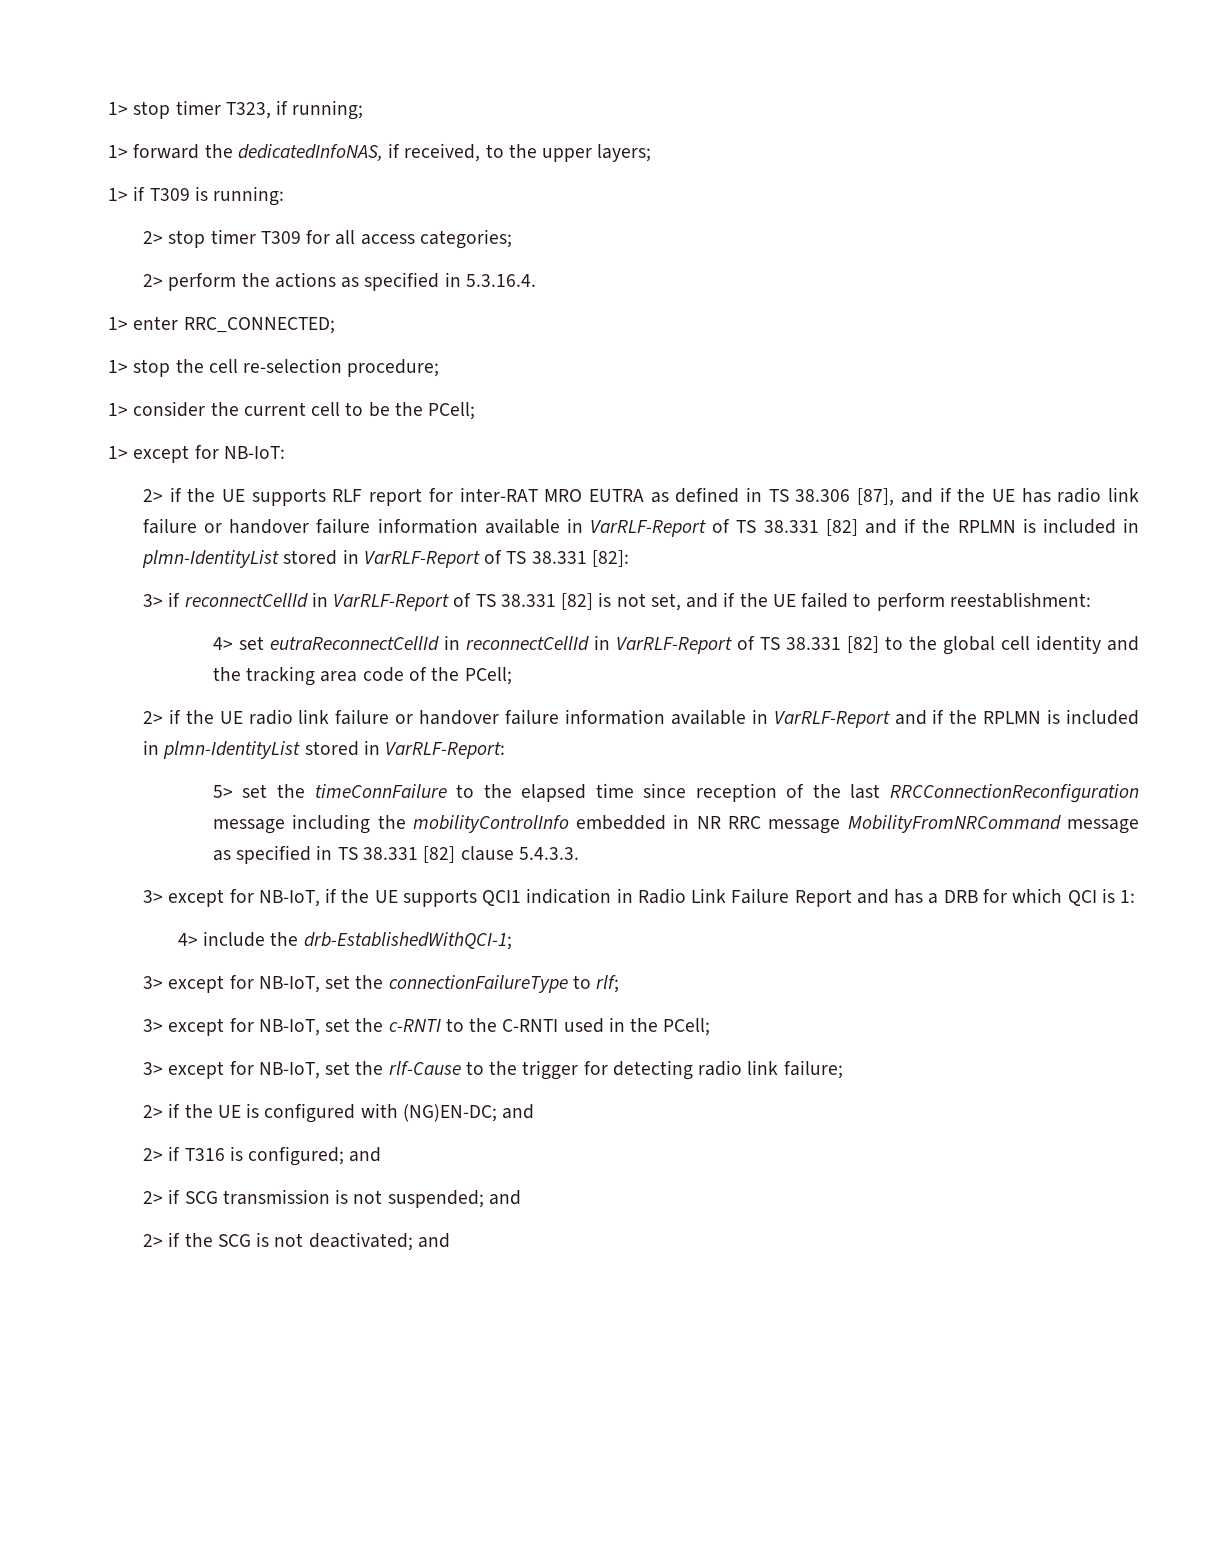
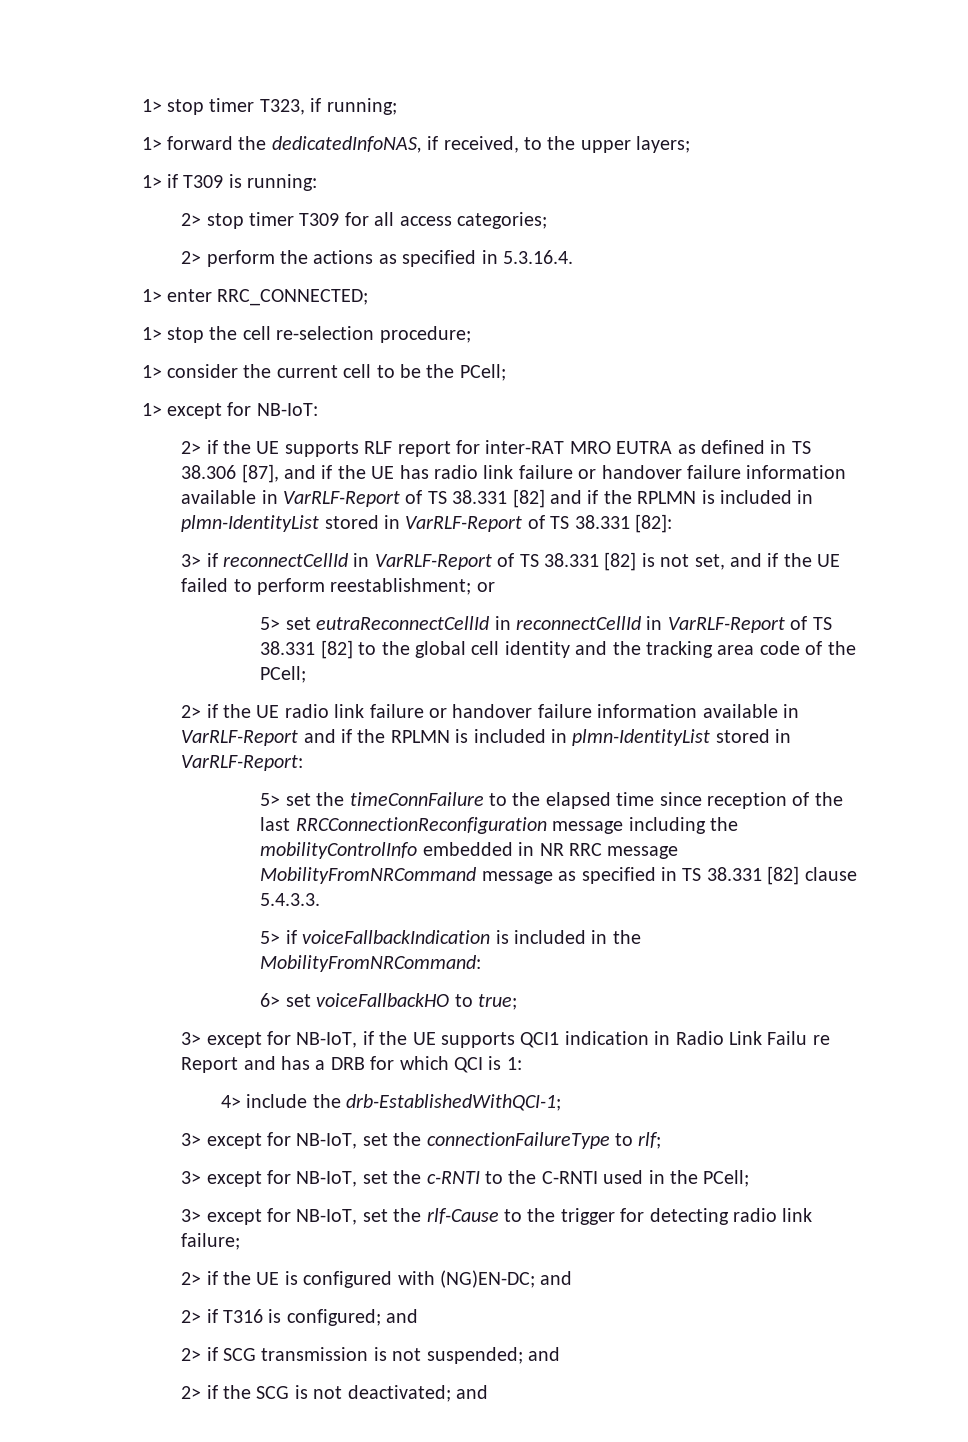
[950,592,1092,608] [212,637,233,650] reestablishment: // 4> -> [330,578,495,595] [260,617,281,630] reestablishment; or // 5>
(579, 853) none -> [260,930,641,944] [260,955,482,972] [260,993,518,1010] // 5> if voiceFallbackIndication is included in the MobilityFromNRCommand: // 6> set voiceFallbackHO to true;
[731,888,790,904] Failure -> [767,1031,830,1045] Failu re

